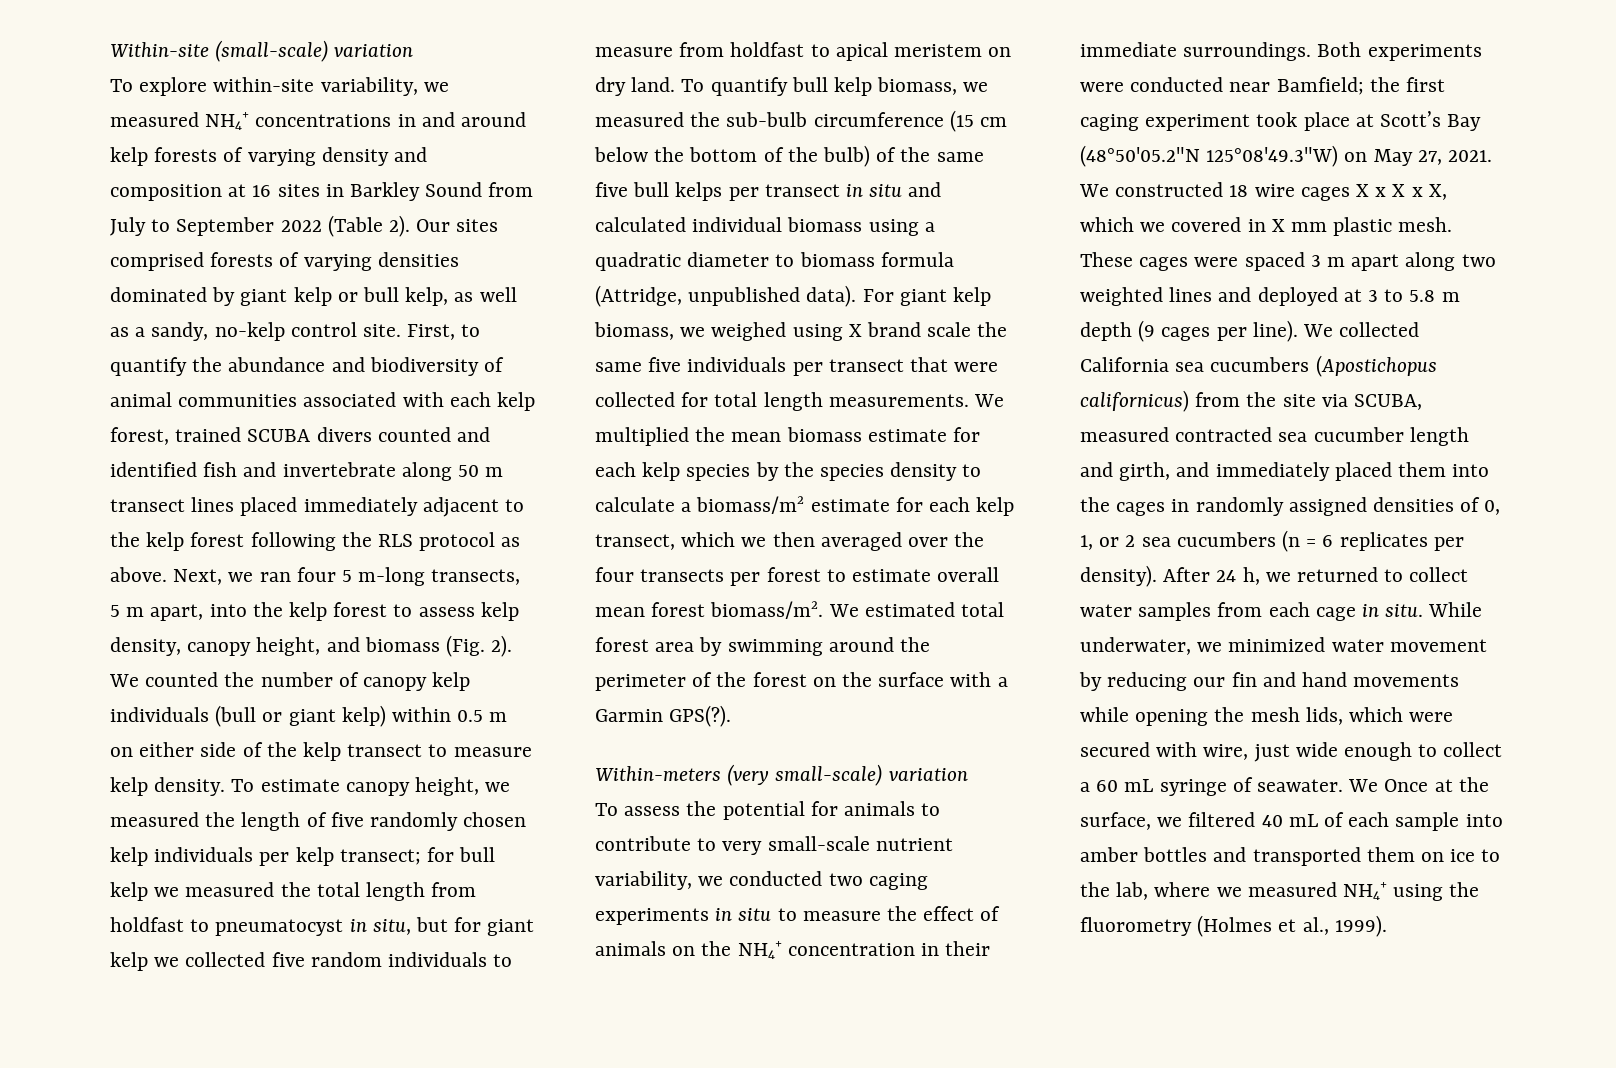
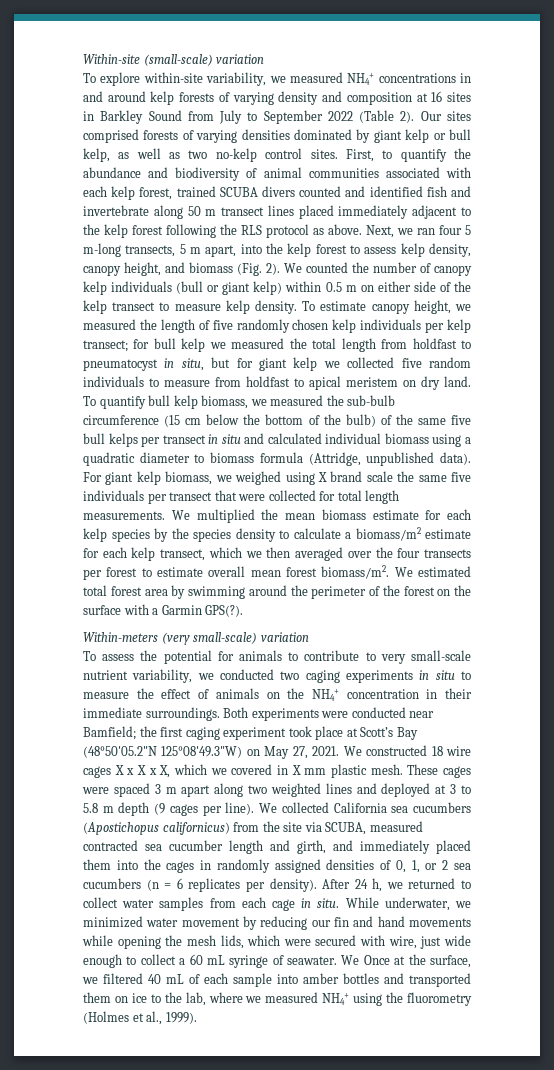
[135,322,209,341] a sandy, -> [188,150,208,159] two
[363,324,402,337] site. -> [310,149,338,159] sites.

